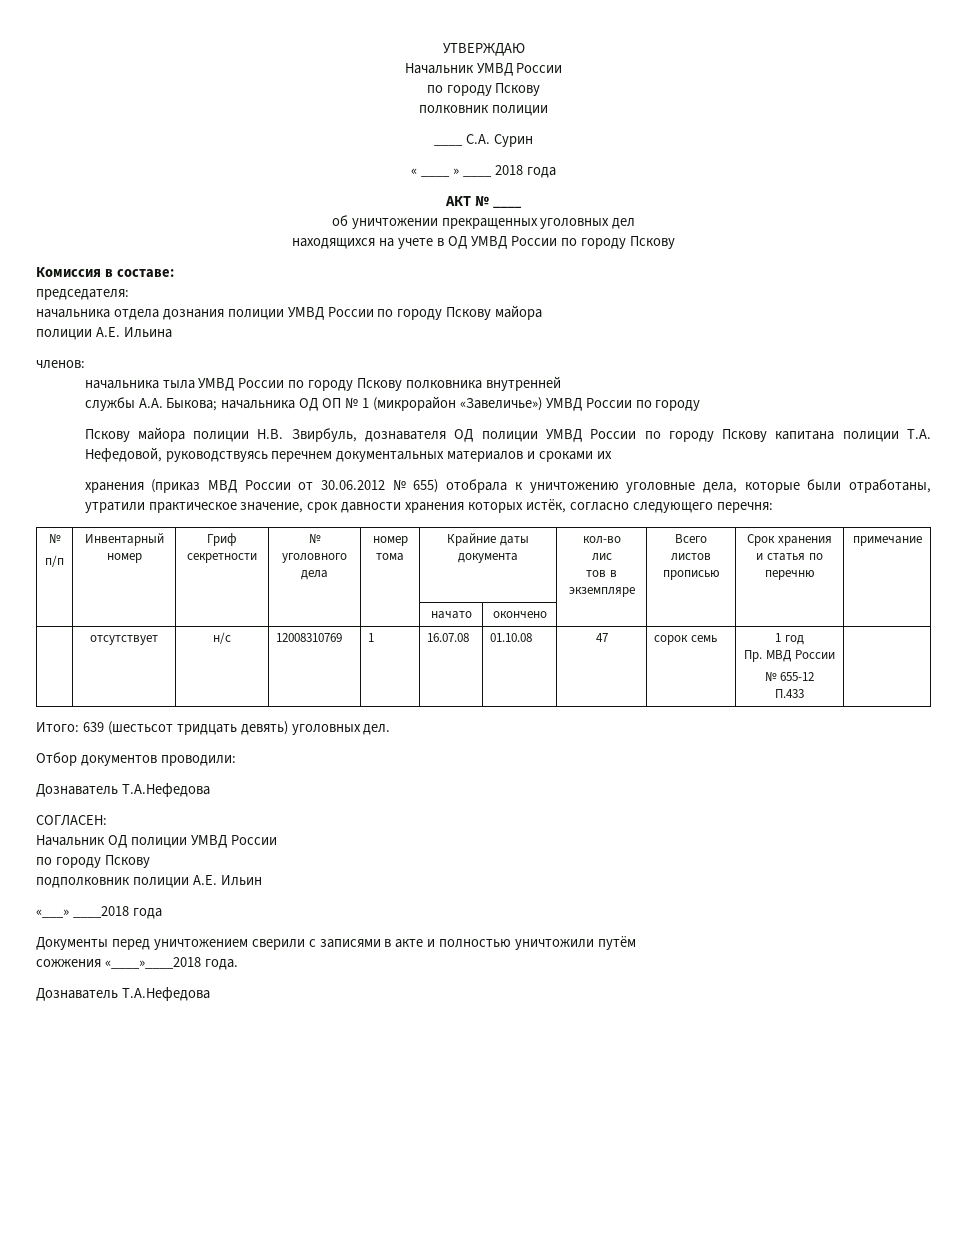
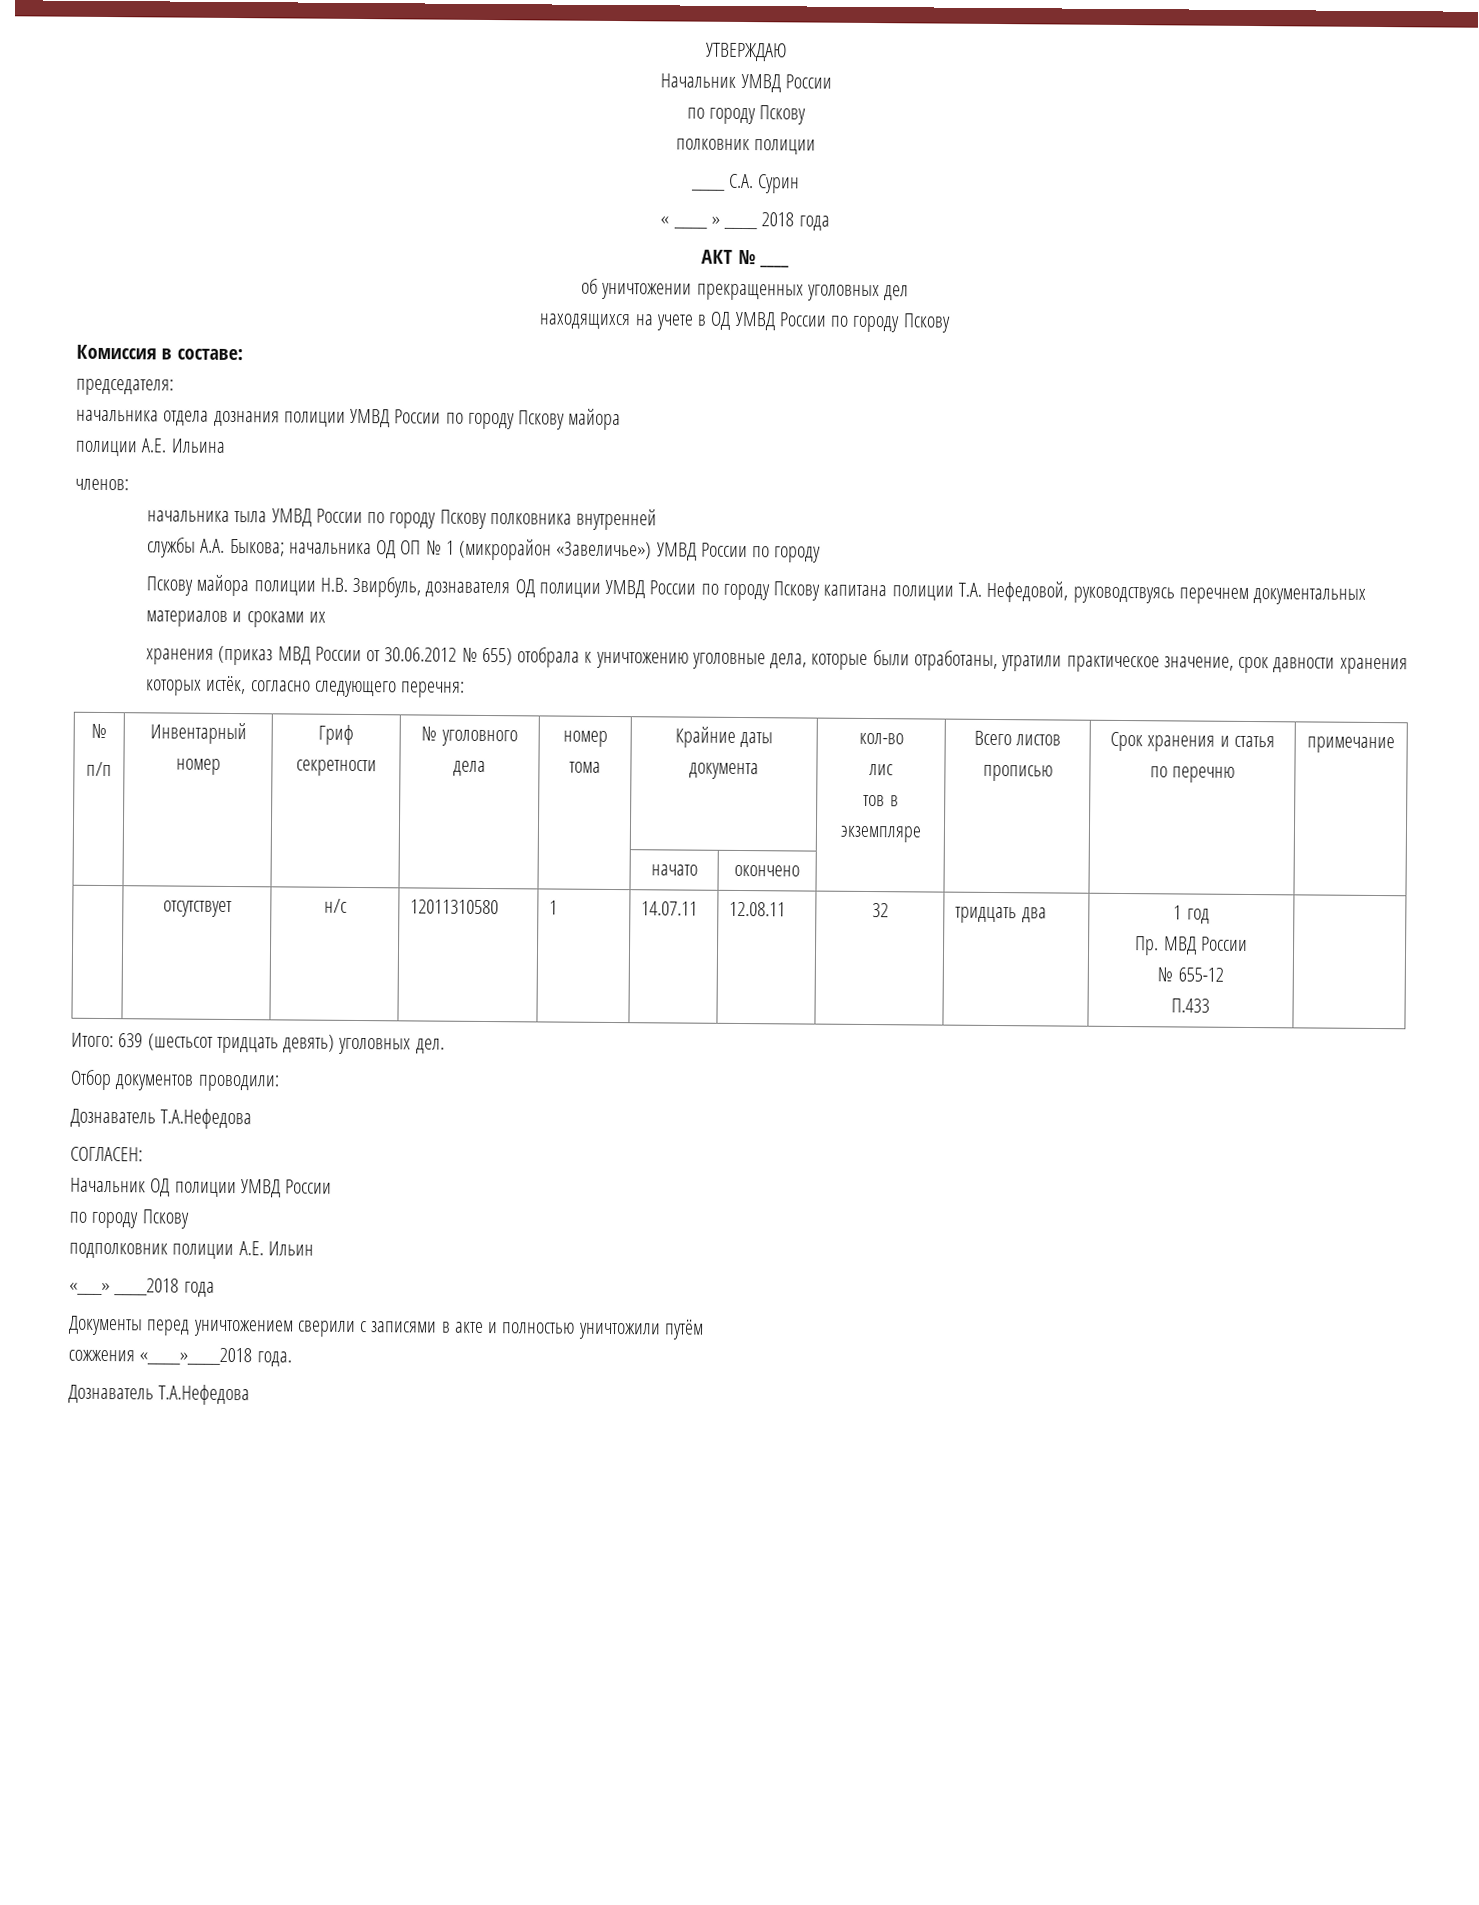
[276,633,343,642] [368,633,375,642] [427,633,470,642] [490,633,533,642] [595,633,608,642] [654,635,717,645] 12008310769 | 1 | 16.07.08 | 01.10.08 | 47 | сорок семь -> [410,899,500,915] [549,900,559,915] [641,901,699,916] [729,901,787,917] [871,903,889,918] [955,906,1047,924] 12011310580 | 1 | 14.07.11 | 12.08.11 | 32 | тридцать два

